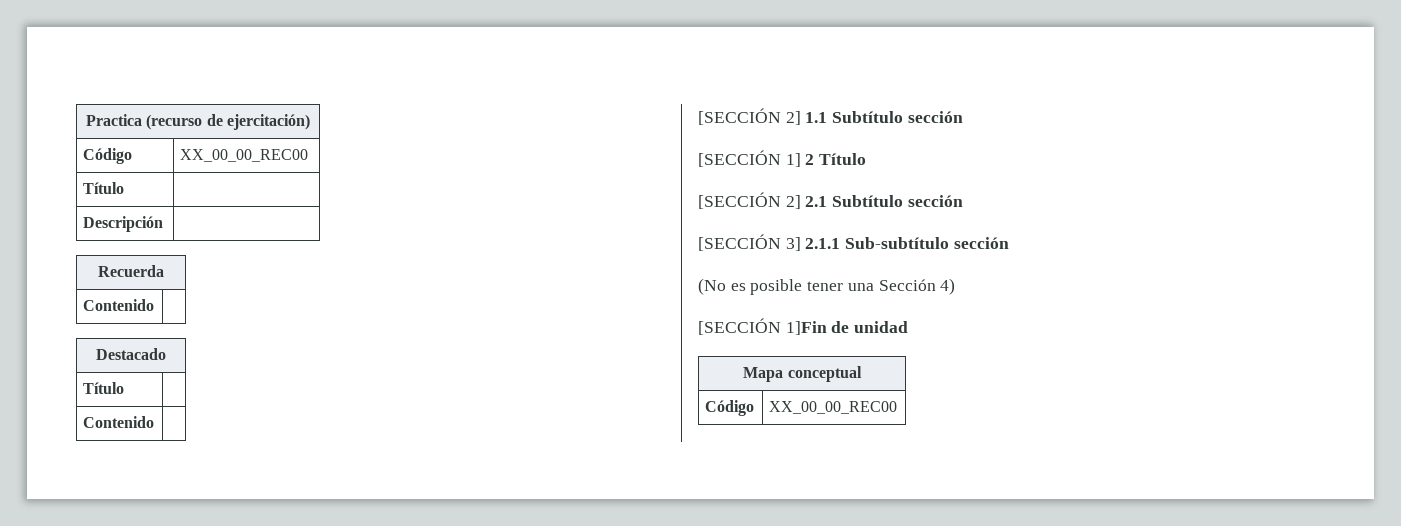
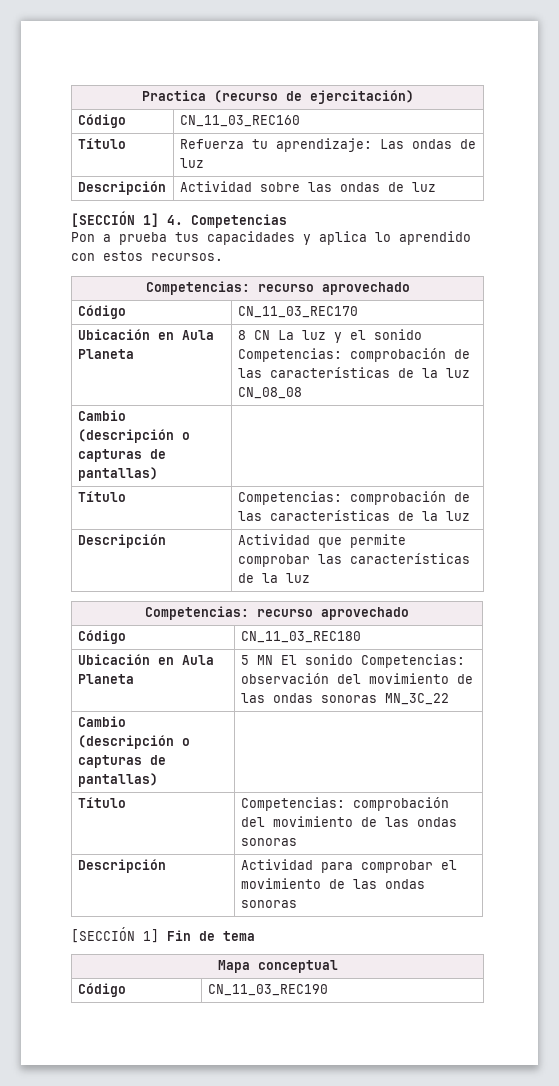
[180,149,309,162] [83,182,125,194] [83,216,164,232] [98,265,164,277] [83,299,155,311] [96,348,166,360] [83,382,125,394] [83,416,155,428] [698,108,963,125] [698,150,867,167] [698,192,963,209] [698,234,1009,251] [698,278,956,295] [698,318,909,335] XX_00_00_REC00 // Título | // Descripción | // Recuerda // Contenido | // Destacado // Título | // Contenido | // [SECCIÓN 2] 1.1 Subtítulo sección // [SECCIÓN 1] 2 Título // [SECCIÓN 2] 2.1 Subtítulo sección // [SECCIÓN 3] 2.1.1 Sub-subtítulo sección // (No es posible tener una Sección 4) // [SECCIÓN 1]Fin de unidad -> [179,115,300,127] [77,138,126,149] [179,138,476,152] [179,158,204,168] [77,181,166,195] [179,181,436,192] [71,211,287,228] [71,231,471,245] [71,251,223,261] [145,281,410,295] [77,305,126,319] [237,306,358,318] [77,329,214,340] [77,349,134,359] [237,329,422,343] [237,348,470,362] [237,367,470,378] [237,387,302,399] [77,410,126,421] [77,429,190,443] [77,449,166,462] [77,467,158,481] [77,491,126,502] [237,491,470,505] [237,510,470,521] [77,534,166,548] [237,534,406,548] [237,553,470,567] [237,573,310,583] [145,606,409,620] [77,630,126,644] [240,631,361,643] [77,654,214,665] [77,674,134,684] [240,654,465,668] [240,673,473,684] [240,693,449,705] [77,716,126,727] [77,735,190,749] [77,755,166,768] [77,773,158,787] [77,797,126,808] [240,797,449,811] [240,816,457,827] [240,838,297,846] [77,859,166,873] [240,859,457,873] [240,878,425,889] [240,900,297,908] [71,927,255,943] CN_11_03_REC160 // Título | Refuerza tu aprendizaje: Las ondas de luz // Descripción | Actividad sobre las ondas de luz // [SECCIÓN 1] 4. Competencias // Pon a prueba tus capacidades y aplica lo aprendido con estos recursos. // Competencias: recurso aprovechado // Código | CN_11_03_REC170 // Ubicación en Aula Planeta | 8 CN La luz y el sonido Competencias: comprobación de las características de la luz CN_08_08 // Cambio (descripción o capturas de pantallas) | // Título | Competencias: comprobación de las características de la luz // Descripción | Actividad que permite comprobar las características de la luz // Competencias: recurso aprovechado // Código | CN_11_03_REC180 // Ubicación en Aula Planeta | 5 MN El sonido Competencias: observación del movimiento de las ondas sonoras MN_3C_22 // Cambio (descripción o capturas de pantallas) | // Título | Competencias: comprobación del movimiento de las ondas sonoras // Descripción | Actividad para comprobar el movimiento de las ondas sonoras // [SECCIÓN 1] Fin de tema
[769,401,898,414] XX_00_00_REC00 -> [207,984,328,996] CN_11_03_REC190

